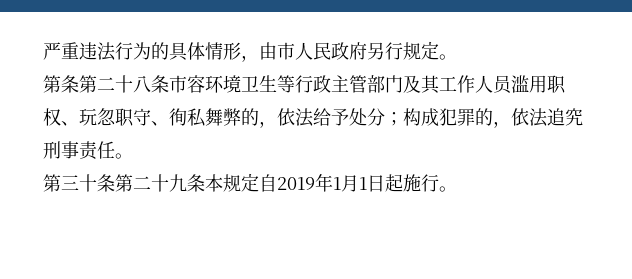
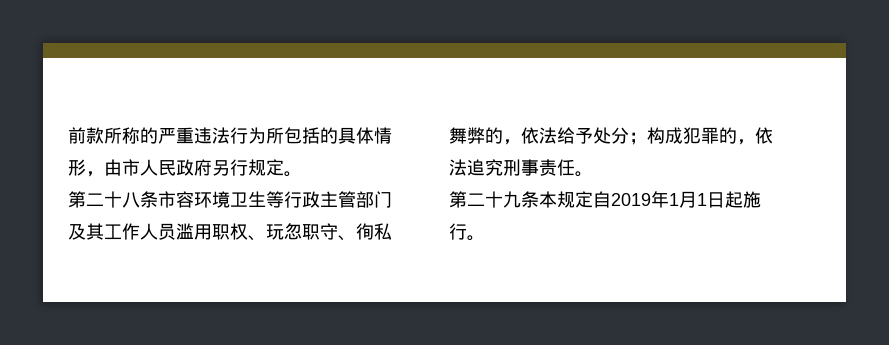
(43, 51) none -> [68,127,158,144] 前款所称的
(151, 51) none -> [266,127,320,144] 所包括
[61,75,97,93] 条第 -> (86, 199) none
[61,174,133,192] 三十条第 -> (467, 199) none

